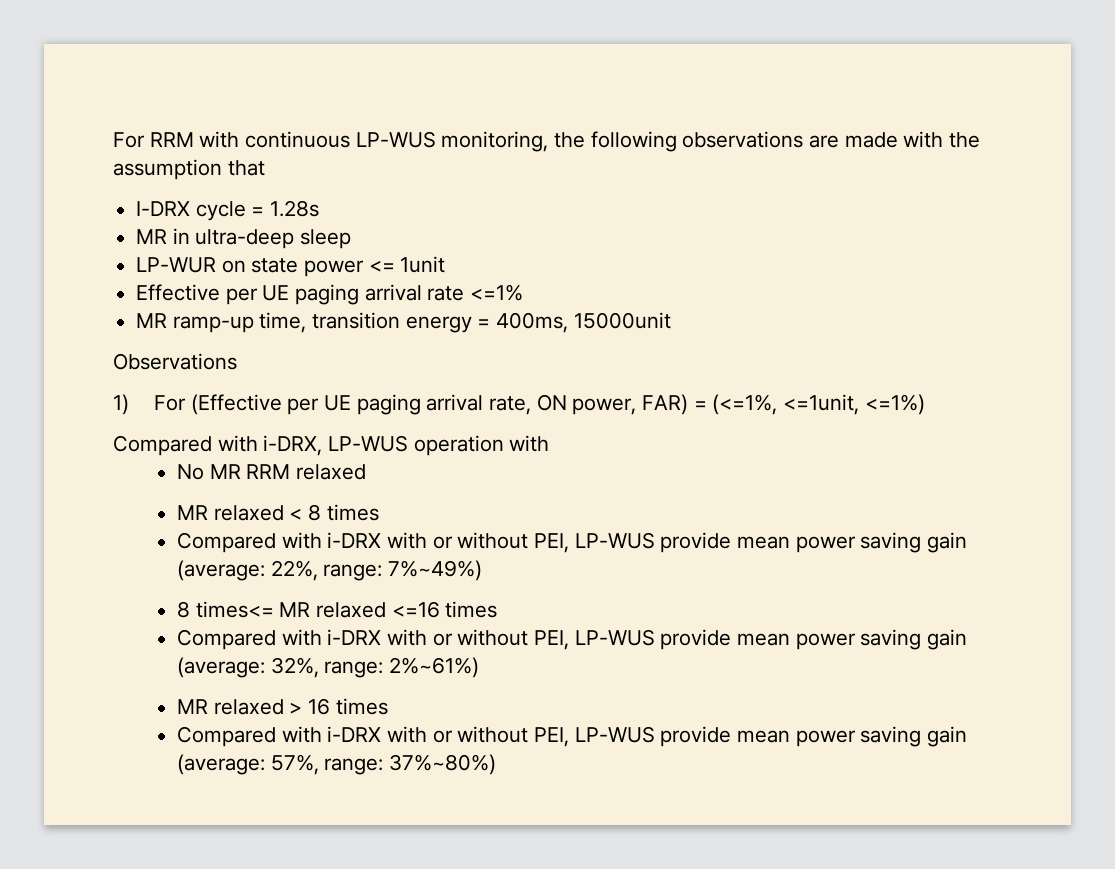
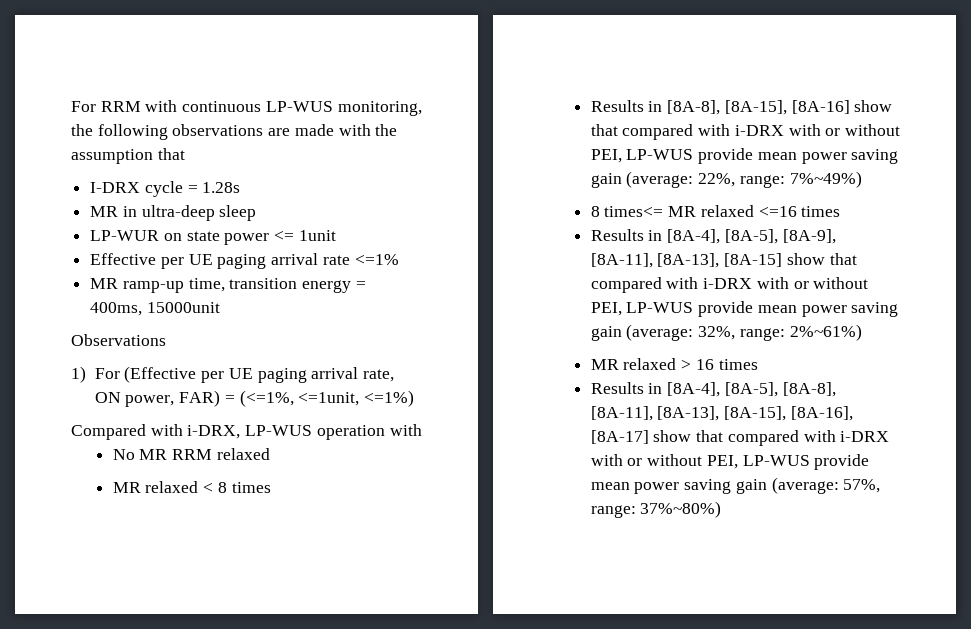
[177,532,277,553] Compared -> [590,100,893,115] [590,124,694,140] Results in [8A-8], [8A-15], [8A-16] show that compared
[177,629,277,650] Compared -> [590,229,836,244] [590,253,857,268] [590,277,662,293] Results in [8A-4], [8A-5], [8A-9], [8A-11], [8A-13], [8A-15] show that compared
[177,726,277,747] Compared -> [590,382,836,397] [590,406,853,421] [590,430,799,446] Results in [8A-4], [8A-5], [8A-8], [8A-11], [8A-13], [8A-15], [8A-16], [8A-17] show that compared

